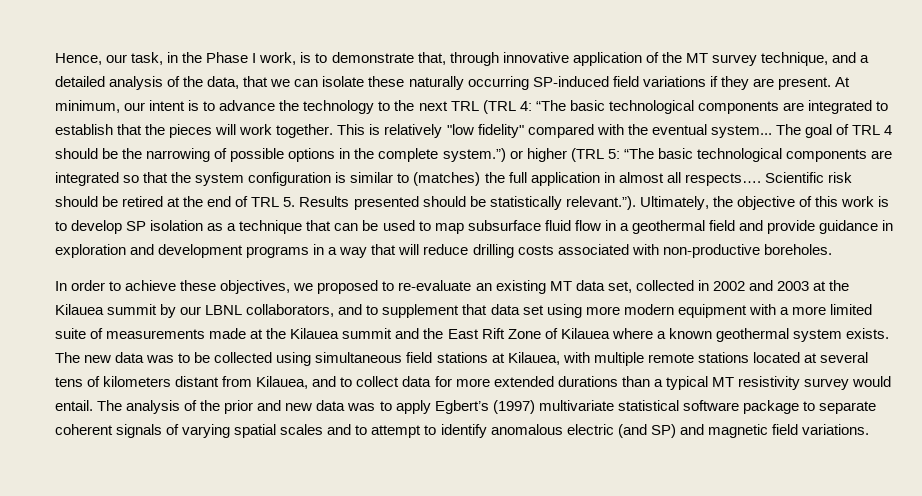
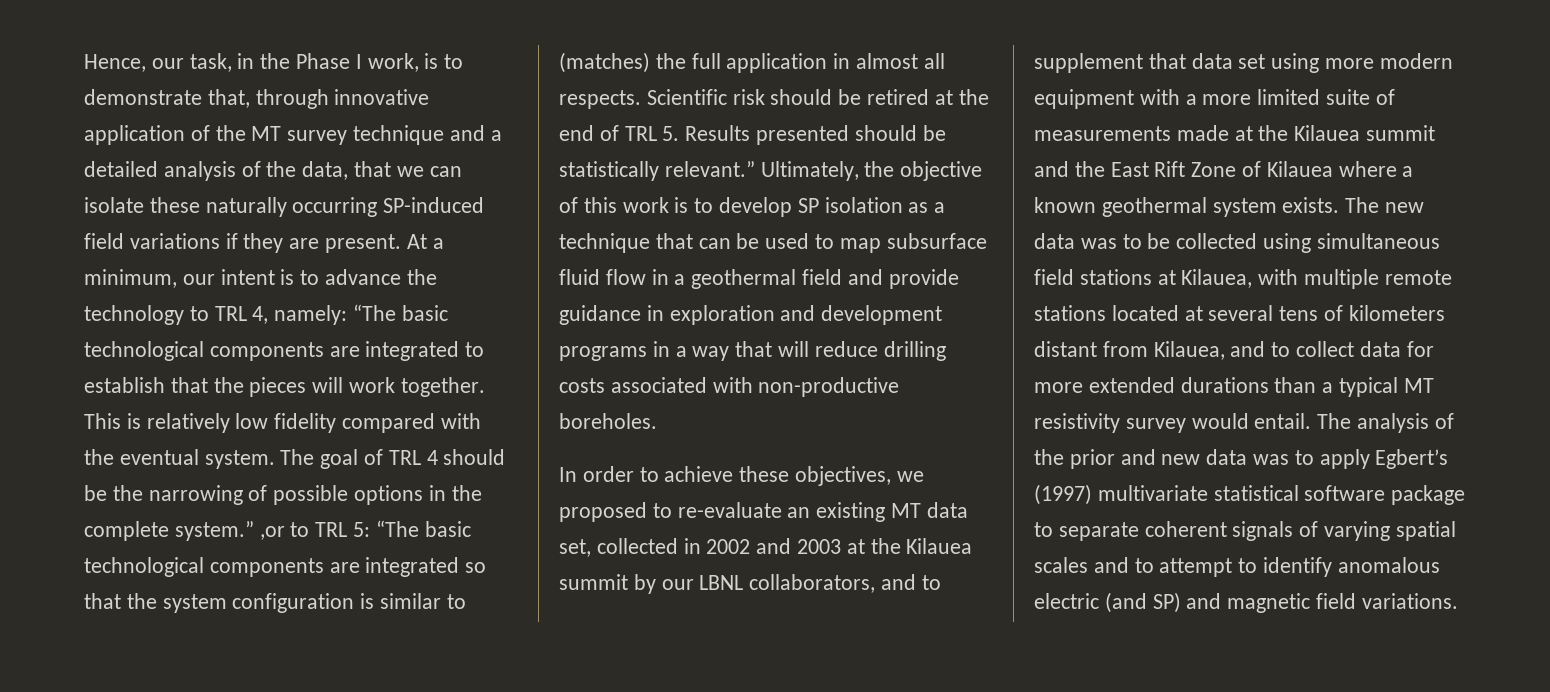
[760,52,828,66] technique, -> [353,125,445,145] technique
(850, 82) none -> [432,238,444,249] a
[394,100,532,114] the next TRL (TRL 4: -> [214,305,348,325] TRL 4, namely:
[446,124,524,138] "low fidelity" -> [235,413,337,433] low fidelity
[710,125,772,138] system... -> [204,450,275,469] system.
[442,148,604,162] system.”) or higher (TRL -> [174,521,348,541] system.” ,or to TRL
[684,173,761,186] respects…. -> [559,90,641,109] respects.
[565,196,636,210] relevant.”). -> [664,161,755,177] relevant.”

